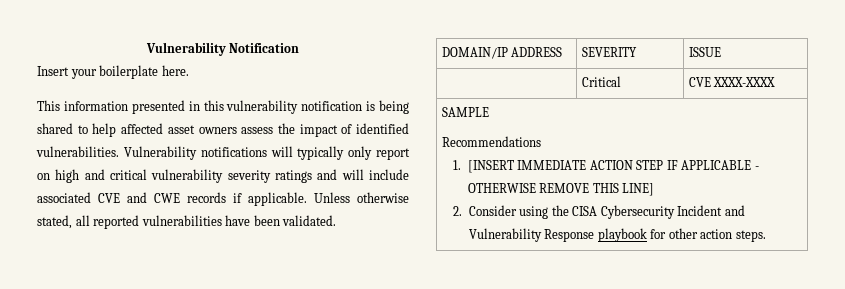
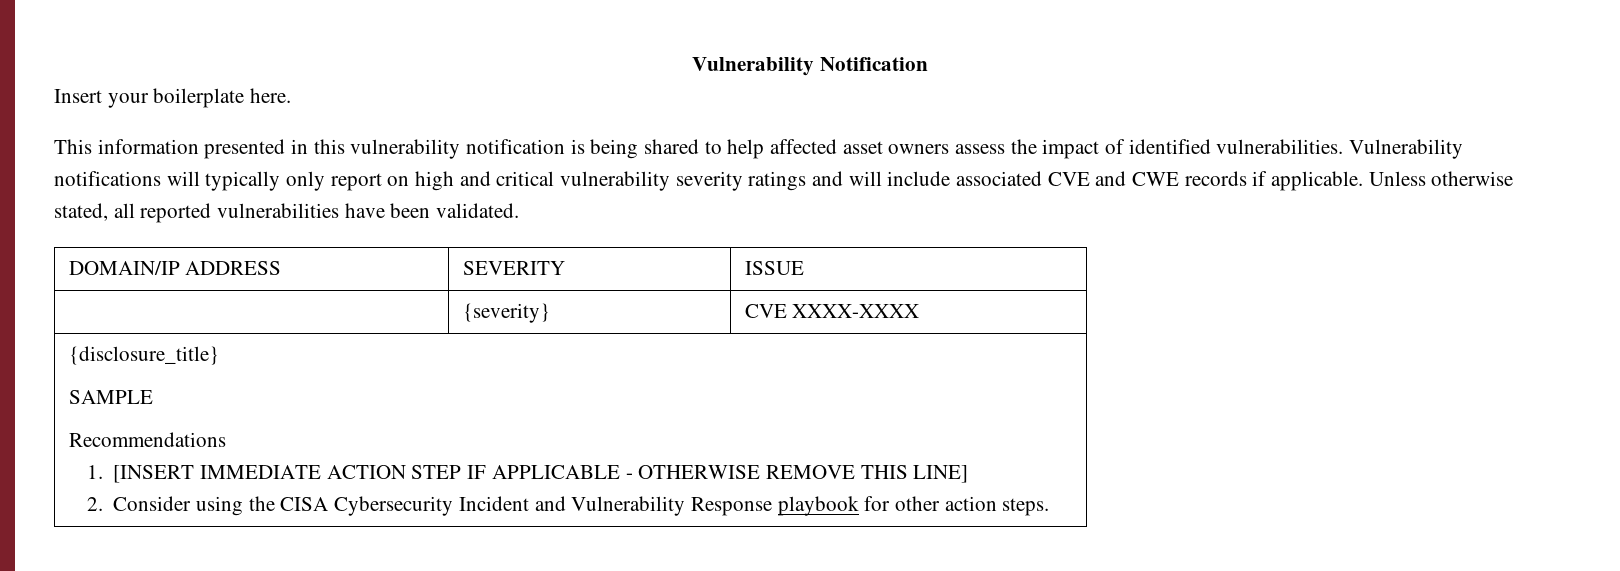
[581,76,621,87] Critical -> [462,303,550,323] {severity}
(776, 82) none -> [68,346,219,365] {disclosure_title} //

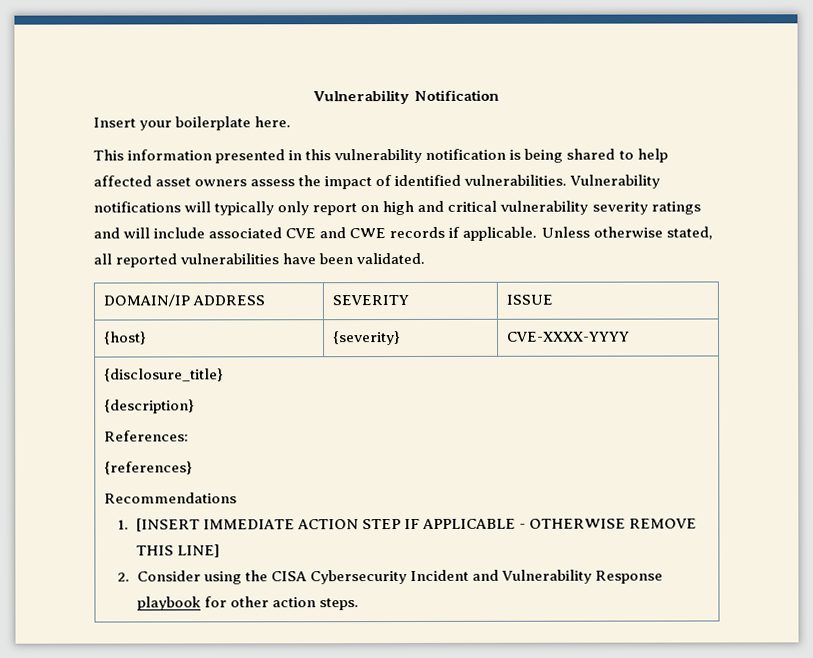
(804, 268) none -> [103,331,147,345] {host}
[744,304,920,318] CVE XXXX-XXXX -> [506,331,630,342] CVE-XXXX-YYYY
[68,390,153,404] SAMPLE -> [103,399,195,414] [103,430,189,442] [103,461,193,475] {description} // References: // {references}

